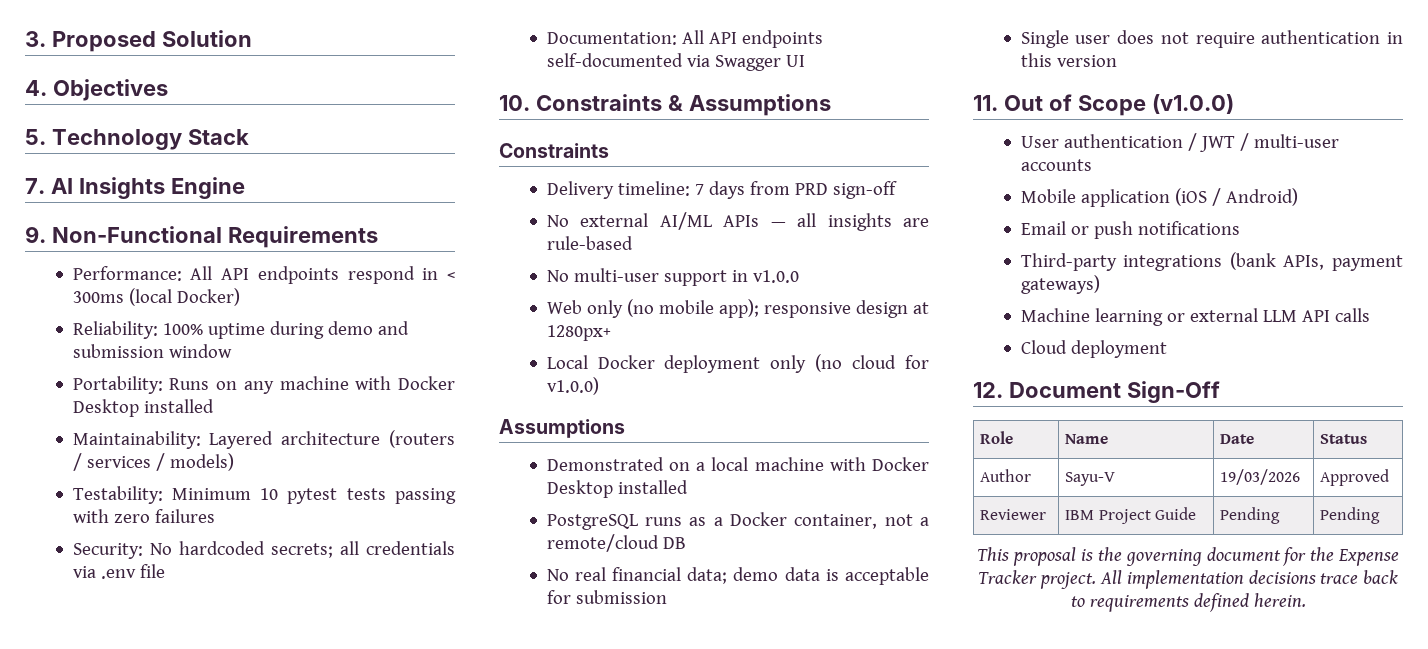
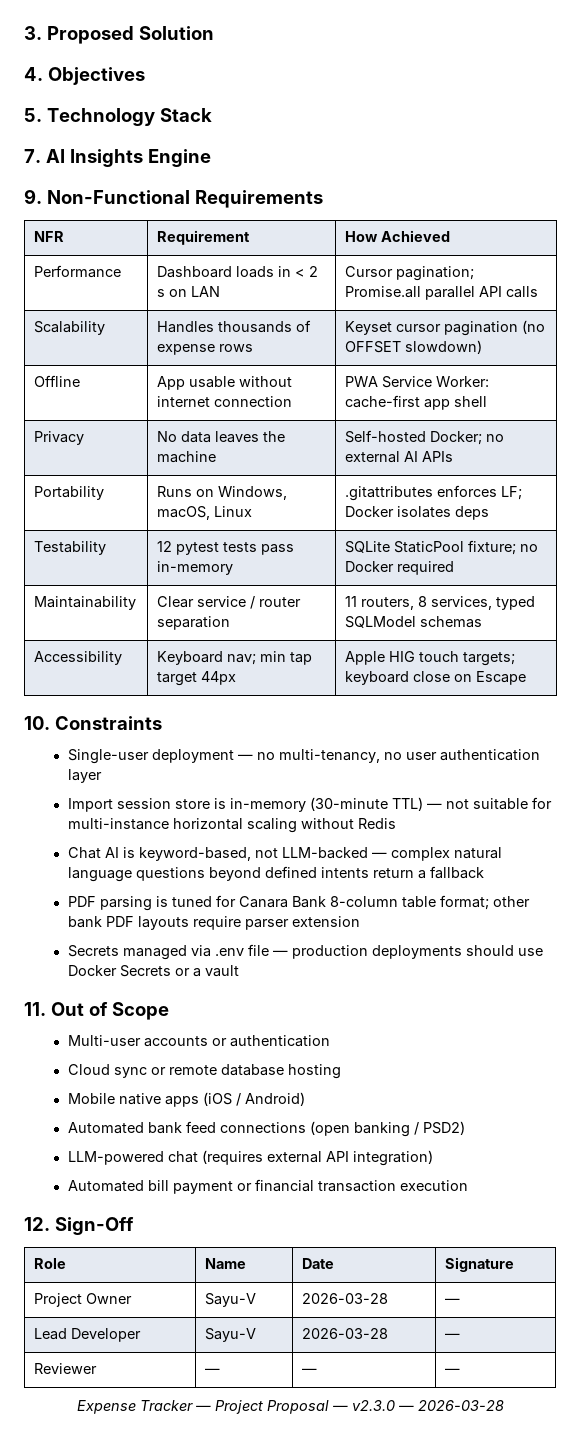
[72,266,456,284] [72,288,240,306] [72,321,409,339] [72,344,232,358] [72,376,455,394] [72,399,214,417] [72,430,455,449] [72,453,234,471] [72,486,456,504] [72,509,215,523] [72,541,455,559] [72,564,165,579] [546,30,823,48] [546,53,805,71] [499,94,831,116] [499,143,609,158] [546,181,897,199] [546,212,929,231] [546,236,633,250] [546,268,799,286] [546,299,929,318] [546,325,611,341] [546,354,930,373] [546,377,599,395] [499,419,625,438] [546,457,929,471] [546,480,688,498] [546,512,930,530] [546,534,686,552] [546,567,929,585] [546,590,667,604] [1020,30,1403,48] [1020,53,1117,67] [973,94,1234,116] [1020,133,1339,152] [1020,159,1092,171] // Performance: All API endpoints respond in < 300ms (local Docker) // Reliability: 100% uptime during demo and submission window // Portability: Runs on any machine with Docker Desktop installed // Maintainability: Layered architecture (routers / services / models) // Testability: Minimum 10 pytest tests passing with zero failures // Security: No hardcoded secrets; all credentials via .env file // Documentation: All API endpoints self-documented via Swagger UI // 10. Constraints & Assumptions // Constraints // Delivery timeline: 7 days from PRD sign-off // No external AI/ML APIs — all insights are rule-based // No multi-user support in v1.0.0 // Web only (no mobile app); responsive design at 1280px+ // Local Docker deployment only (no cloud for v1.0.0) // Assumptions // Demonstrated on a local machine with Docker Desktop installed // PostgreSQL runs as a Docker container, not a remote/cloud DB // No real financial data; demo data is acceptable for submission // Single user does not require authentication in this version // 11. Out of Scope (v1.0.0) // User authentication / JWT / multi-user accounts -> [34,231,65,242] [157,230,251,245] [345,230,451,242] [34,265,122,278] [157,266,319,278] [157,286,221,297] [345,266,475,281] [345,286,539,300] [34,321,106,335] [157,320,312,333] [157,344,254,355] [345,320,546,336] [345,340,483,354] [34,375,81,387] [157,376,293,390] [157,396,293,407] [345,376,490,388] [345,395,488,410] [34,431,85,445] [157,431,286,443] [157,451,217,463] [345,430,505,445] [345,451,454,463] [34,486,105,500] [157,486,288,500] [157,506,253,520] [345,485,523,501] [345,506,490,520] [34,541,107,555] [157,541,295,555] [157,561,234,575] [345,540,539,555] [345,561,455,575] [34,596,137,610] [157,596,302,609] [157,616,231,630] [345,596,536,610] [345,616,483,628] [34,651,123,665] [157,651,313,665] [157,671,237,686] [345,651,516,666] [345,671,527,685] [24,716,162,730] [67,749,540,764] [67,769,102,783] [67,797,552,812] [67,818,396,833] [67,847,502,861] [67,866,484,882] [67,895,530,911] [67,916,360,930] [67,944,543,960] [67,965,239,977] [24,1002,169,1020] [67,1035,330,1047] [67,1064,341,1079] // NFR | Requirement | How Achieved // Performance | Dashboard loads in < 2 s on LAN | Cursor pagination; Promise.all parallel API calls // Scalability | Handles thousands of expense rows | Keyset cursor pagination (no OFFSET slowdown) // Offline | App usable without internet connection | PWA Service Worker: cache-first app shell // Privacy | No data leaves the machine | Self-hosted Docker; no external AI APIs // Portability | Runs on Windows, macOS, Linux | .gitattributes enforces LF; Docker isolates deps // Testability | 12 pytest tests pass in-memory | SQLite StaticPool fixture; no Docker required // Maintainability | Clear service / router separation | 11 routers, 8 services, typed SQLModel schemas // Accessibility | Keyboard nav; min tap target 44px | Apple HIG touch targets; keyboard close on Escape // 10. Constraints // Single-user deployment — no multi-tenancy, no user authentication layer // Import session store is in-memory (30-minute TTL) — not suitable for multi-instance horizontal scaling without Redis // Chat AI is keyword-based, not LLM-backed — complex natural language questions beyond defined intents return a fallback // PDF parsing is tuned for Canara Bank 8-column table format; other bank PDF layouts require parser extension // Secrets managed via .env file — production deployments should use Docker Secrets or a vault // 11. Out of Scope // Multi-user accounts or authentication // Cloud sync or remote database hosting
[1080,189,1170,207] application -> [118,1093,199,1107] native apps
[1020,221,1240,239] [1020,252,1403,271] [1020,275,1100,294] [1020,308,1370,326] [1020,340,1167,358] Email or push notifications // Third-party integrations (bank APIs, payment gateways) // Machine learning or external LLM API calls // Cloud deployment -> [67,1121,465,1137] [67,1150,433,1166] [67,1179,468,1194] Automated bank feed connections (open banking / PSD2) // LLM-powered chat (requires external API integration) // Automated bill payment or financial transaction execution
[1008,382,1121,398] Document -> (50, 1224) none
[1320,434,1368,444] [980,469,1032,482] [1065,472,1116,486] [1220,469,1301,485] [1320,469,1390,486] [980,509,1047,520] [1065,507,1197,524] [1220,507,1281,524] [1320,507,1381,524] [976,547,1400,566] [977,570,1399,589] [1070,593,1306,612] Status // Author | Sayu-V | 19/03/2026 | Approved // Reviewer | IBM Project Guide | Pending | Pending // This proposal is the governing document for the Expense Tracker project. All implementation decisions trace back to requirements defined herein. -> [445,1257,515,1272] [34,1293,133,1307] [205,1293,257,1307] [302,1293,389,1304] [445,1298,461,1304] [34,1328,142,1342] [205,1328,257,1342] [302,1328,389,1339] [445,1333,461,1339] [34,1363,98,1374] [205,1368,221,1374] [302,1368,318,1374] [445,1368,461,1374] [77,1400,504,1414] Signature // Project Owner | Sayu-V | 2026-03-28 | — // Lead Developer | Sayu-V | 2026-03-28 | — // Reviewer | — | — | — // Expense Tracker — Project Proposal — v2.3.0 — 2026-03-28

